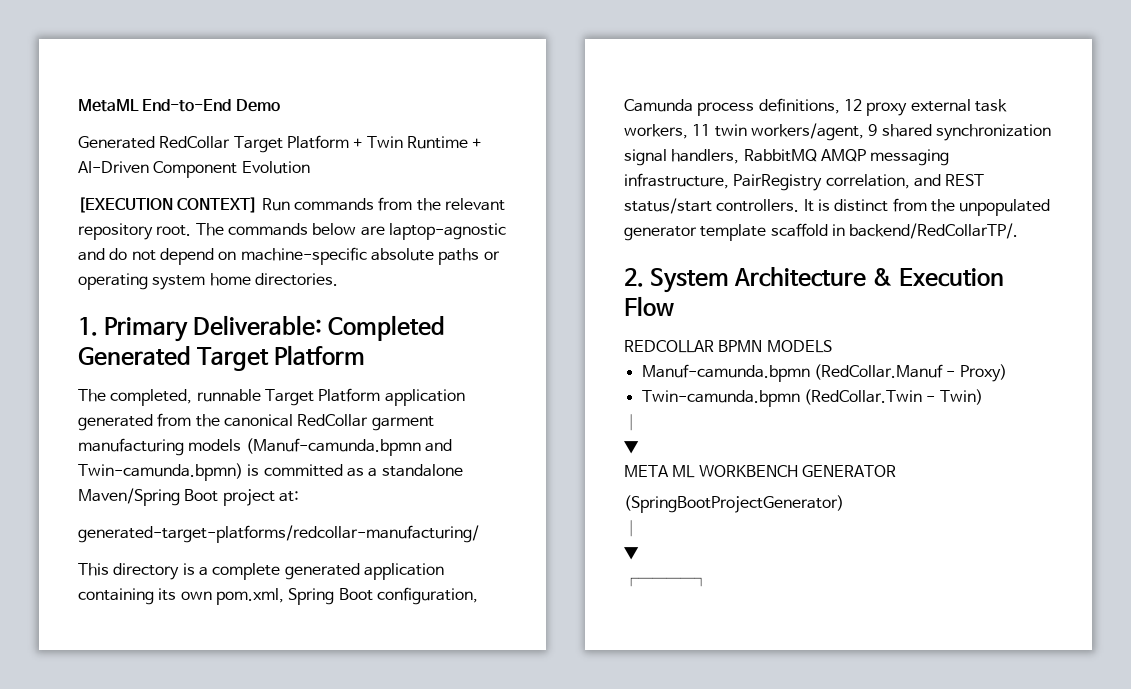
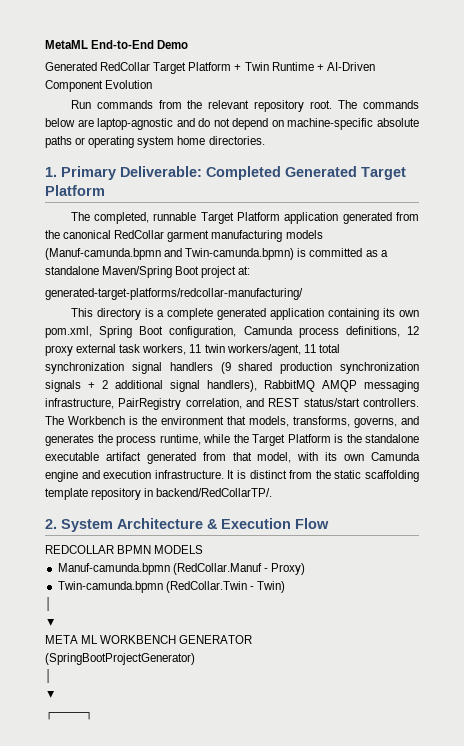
[78,197,258,213] [EXECUTION CONTEXT] -> (153, 84) none
[868,124,1051,141] [624,149,740,166] 9 shared synchronization signal handlers, -> [303,344,340,353] [45,362,419,374] [45,380,257,392] 11 total synchronization signal handlers (9 shared production synchronization signals + 2 additional signal handlers),
(800, 205) none -> [45,416,419,428] [45,434,419,446] [45,452,421,464] [45,470,224,482] The Workbench is the environment that models, transforms, governs, and generates the process runtime, while the Target Platform is the standalone executable artifact generated from that model, with its own Camunda engine and execution infrastructure.
[959,199,1051,216] [624,223,828,241] unpopulated generator template scaffold -> [334,470,420,482] [45,488,142,500] static scaffolding template repository

